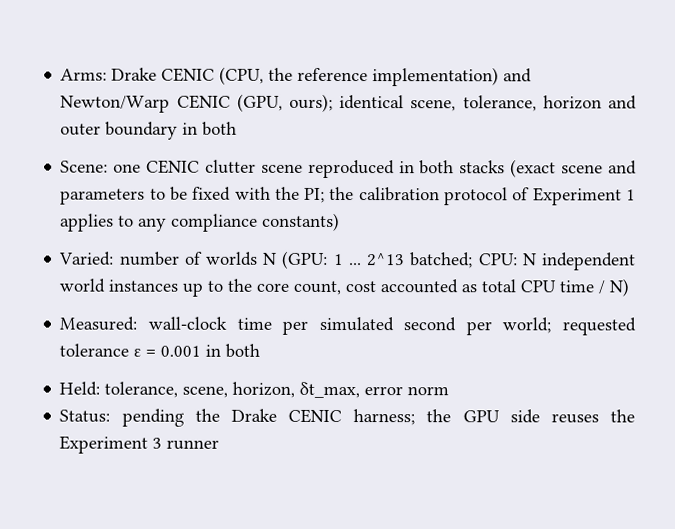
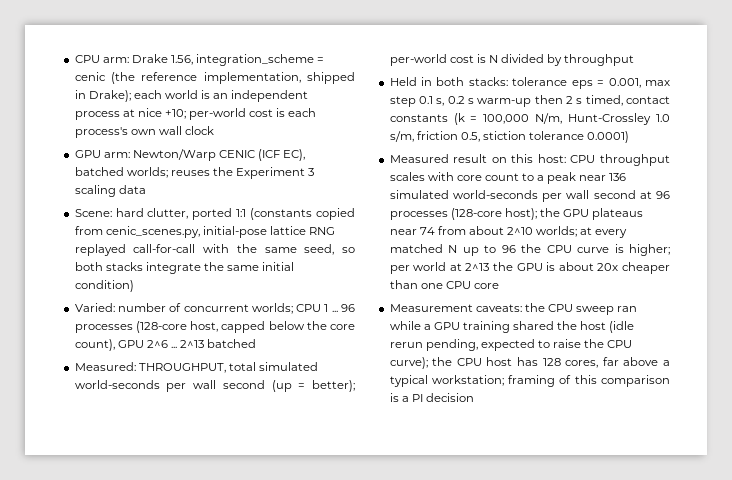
[60,66,533,87] [60,93,637,113] [60,121,238,140] [60,159,637,179] [60,186,637,206] [60,212,341,232] [58,250,636,271] [59,278,630,297] [59,316,636,336] [59,343,261,358] [59,381,450,399] [59,408,635,427] [59,435,220,454] Arms: Drake CENIC (CPU, the reference implementation) and Newton/Warp CENIC (GPU, ours); identical scene, tolerance, horizon and outer boundary in both // Scene: one CENIC clutter scene reproduced in both stacks (exact scene and parameters to be fixed with the PI; the calibration protocol of Experiment 1 applies to any compliance constants) // Varied: number of worlds N (GPU: 1 ... 2^13 batched; CPU: N independent world instances up to the core count, cost accounted as total CPU time / N) // Measured: wall-clock time per simulated second per world; requested tolerance ε = 0.001 in both // Held: tolerance, scene, horizon, δt_max, error norm // Status: pending the Drake CENIC harness; the GPU side reuses the Experiment 3 runner -> [74,54,325,66] [74,72,355,84] [74,90,309,102] [74,108,317,120] [74,126,214,138] [74,149,306,161] [74,167,315,179] [74,185,146,197] [74,208,356,220] [74,226,336,238] [74,244,355,256] [74,262,295,274] [74,280,134,292] [74,303,355,314] [74,321,355,333] [74,339,257,351] [74,362,318,373] [74,380,355,392] [389,54,635,66] [389,77,670,89] [389,95,670,107] [389,113,670,125] [389,131,630,143] [389,154,670,166] [389,172,627,184] [389,190,670,202] [389,208,644,220] [389,226,628,238] [389,244,671,256] [389,262,670,274] [389,280,499,289] [389,303,638,315] [389,321,635,333] [389,339,633,351] [389,357,670,369] [389,375,670,387] [389,393,474,402] CPU arm: Drake 1.56, integration_scheme = cenic (the reference implementation, shipped in Drake); each world is an independent process at nice +10; per-world cost is each process's own wall clock // GPU arm: Newton/Warp CENIC (ICF EC), batched worlds; reuses the Experiment 3 scaling data // Scene: hard clutter, ported 1:1 (constants copied from cenic_scenes.py, initial-pose lattice RNG replayed call-for-call with the same seed, so both stacks integrate the same initial condition) // Varied: number of concurrent worlds; CPU 1 ... 96 processes (128-core host, capped below the core count), GPU 2^6 ... 2^13 batched // Measured: THROUGHPUT, total simulated world-seconds per wall second (up = better); per-world cost is N divided by throughput // Held in both stacks: tolerance eps = 0.001, max step 0.1 s, 0.2 s warm-up then 2 s timed, contact constants (k = 100,000 N/m, Hunt-Crossley 1.0 s/m, friction 0.5, stiction tolerance 0.0001) // Measured result on this host: CPU throughput scales with core count to a peak near 136 simulated world-seconds per wall second at 96 processes (128-core host); the GPU plateaus near 74 from about 2^10 worlds; at every matched N up to 96 the CPU curve is higher; per world at 2^13 the GPU is about 20x cheaper than one CPU core // Measurement caveats: the CPU sweep ran while a GPU training shared the host (idle rerun pending, expected to raise the CPU curve); the CPU host has 128 cores, far above a typical workstation; framing of this comparison is a PI decision

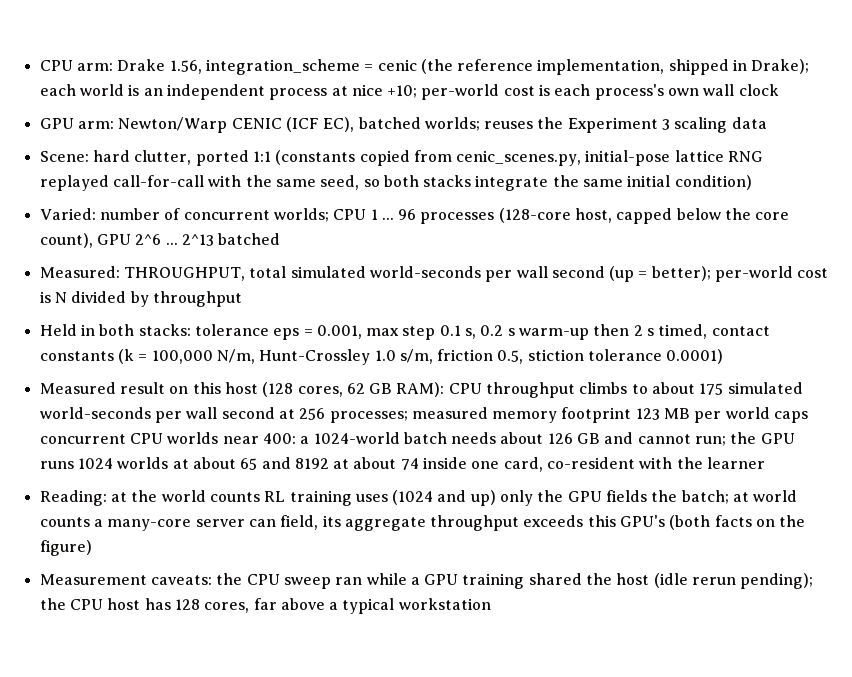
[537,154,670,166] [389,172,627,184] host: CPU throughput scales with core count to a peak near 136 -> [224,382,724,398] host (128 cores, 62 GB RAM): CPU throughput climbs to about 175
[656,191,670,199] [389,208,644,220] [389,226,628,238] [389,244,671,256] [389,262,670,274] [389,280,499,289] 96 processes (128-core host); the GPU plateaus near 74 from about 2^10 worlds; at every matched N up to 96 the CPU curve is higher; per world at 2^13 the GPU is about 20x cheaper than one CPU core -> [299,407,809,423] [39,432,795,446] [39,457,766,472] [39,490,798,506] [39,515,806,531] [39,540,92,556] 256 processes; measured memory footprint 123 MB per world caps concurrent CPU worlds near 400: a 1024-world batch needs about 126 GB and cannot run; the GPU runs 1024 worlds at about 65 and 8192 at about 74 inside one card, co-resident with the learner // Reading: at the world counts RL training uses (1024 and up) only the GPU fields the batch; at world counts a many-core server can field, its aggregate throughput exceeds this GPU's (both facts on the figure)
[425,339,633,351] [389,357,428,369] pending, expected to raise the CPU curve); -> [740,573,814,589] pending);
[431,375,670,387] [389,393,474,402] workstation; framing of this comparison is a PI decision -> [398,598,491,610] workstation

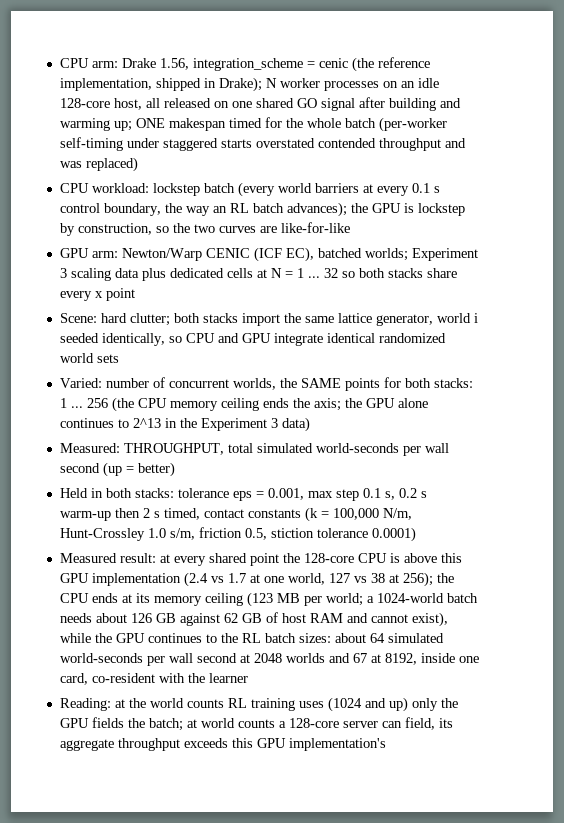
[39,84,779,100] each world is an independent process at nice +10; per-world cost is each process's own wall clock -> [265,78,439,91] [59,97,461,111] [59,117,447,132] [59,137,466,151] [59,157,138,172] [59,182,440,197] [59,202,465,217] [59,222,350,236] N worker processes on an idle 128-core host, all released on one shared GO signal after building and warming up; ONE makespan timed for the whole batch (per-worker self-timing under staggered starts overstated contended throughput and was replaced) // CPU workload: lockstep batch (every world barriers at every 0.1 s control boundary, the way an RL batch advances); the GPU is lockstep by construction, so the two curves are like-for-like
[484,117,564,129] reuses the -> (408, 254) none
[39,150,764,166] [39,175,752,191] [39,208,790,224] [39,233,281,248] // Scene: hard clutter, ported 1:1 (constants copied from cenic_scenes.py, initial-pose lattice RNG replayed call-for-call with the same seed, so both stacks integrate the same initial condition) // Varied: number of concurrent worlds; CPU 1 ... 96 processes (128-core host, capped below the core count), GPU 2^6 ... 2^13 batched -> [141,268,457,281] [59,288,135,301] [59,313,478,326] [59,333,446,346] [59,353,119,363] [59,377,473,391] [59,397,428,412] [59,417,310,432] plus dedicated cells at N = 1 ... 32 so both stacks share every x point // Scene: hard clutter; both stacks import the same lattice generator, world i seeded identically, so CPU and GPU integrate identical randomized world sets // Varied: number of concurrent worlds, the SAME points for both stacks: 1 ... 256 (the CPU memory ceiling ends the axis; the GPU alone continues to 2^13 in the Experiment 3 data)
[651,266,829,282] [39,291,242,307] better); per-world cost is N divided by throughput -> [137,462,175,477] better)
[119,382,803,398] [39,407,809,423] [39,432,296,444] result on this host (128 cores, 62 GB RAM): CPU throughput climbs to about 175 simulated world-seconds per wall second at 256 processes; measured memory footprint 123 MB per world caps concurrent CPU worlds near 400: -> [119,553,462,566] [59,572,454,587] [59,592,363,607] result: at every shared point the 128-core CPU is above this GPU implementation (2.4 vs 1.7 at one world, 127 vs 38 at 256); the CPU ends at its memory ceiling (123 MB per world;
[604,432,795,446] [39,457,419,470] and cannot run; the GPU runs 1024 worlds at about 65 and 8192 at about 74 -> [179,612,448,627] [59,633,444,643] [59,653,417,666] against 62 GB of host RAM and cannot exist), while the GPU continues to the RL batch sizes: about 64 simulated world-seconds per wall second at 2048 worlds and 67 at 8192,
[107,519,192,531] many-core -> [288,718,339,728] 128-core
[620,515,806,530] [39,540,92,556] [39,573,814,589] [39,598,491,614] GPU's (both facts on the figure) // Measurement caveats: the CPU sweep ran while a GPU training shared the host (idle rerun pending); the CPU host has 128 cores, far above a typical workstation -> [256,738,386,751] GPU implementation's

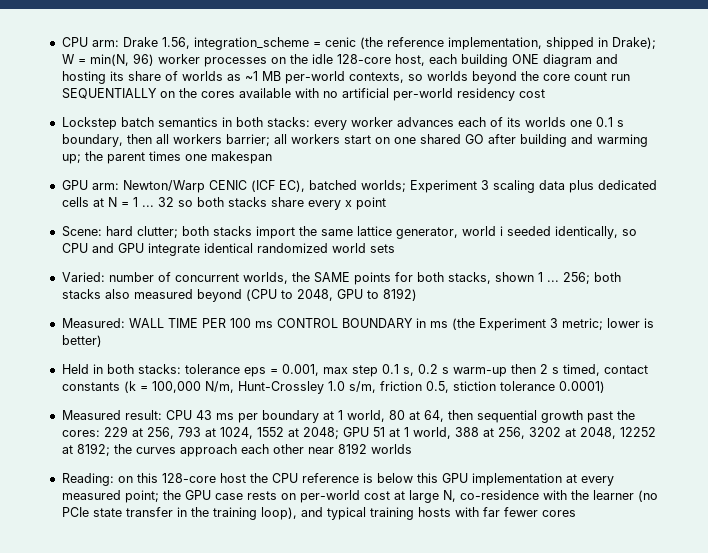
[265,78,277,88] N -> [61,53,154,66] W = min(N, 96)
[400,81,415,88] an -> [289,54,308,64] the
[145,98,211,108] all released -> [428,54,618,67] [61,71,630,84] [61,88,545,101] [61,117,624,130] [61,134,371,147] each building ONE diagram and hosting its share of worlds as ~1 MB per-world contexts, so worlds beyond the core count run SEQUENTIALLY on the cores available with no artificial per-world residency cost // Lockstep batch semantics in both stacks: every worker advances each of its worlds one 0.1 s boundary, then all workers barrier; all workers start
[320,98,355,111] signal -> (484, 139) none
[135,117,447,132] [59,137,466,151] [59,157,138,172] [59,182,440,197] [59,202,465,217] [59,222,350,236] ONE makespan timed for the whole batch (per-worker self-timing under staggered starts overstated contended throughput and was replaced) // CPU workload: lockstep batch (every world barriers at every 0.1 s control boundary, the way an RL batch advances); the GPU is lockstep by construction, so the two curves are like-for-like -> [84,151,272,164] the parent times one makespan
[433,378,473,388] [59,397,428,412] [59,417,310,432] [59,443,449,456] [59,462,134,477] stacks: 1 ... 256 (the CPU memory ceiling ends the axis; the GPU alone continues to 2^13 in the Experiment 3 data) // Measured: THROUGHPUT, total simulated world-seconds per wall second (up = -> [447,272,621,284] [61,288,417,302] [61,318,654,331] stacks, shown 1 ... 256; both stacks also measured beyond (CPU to 2048, GPU to 8192) // Measured: WALL TIME PER 100 ms CONTROL BOUNDARY in ms (the Experiment 3 metric; lower is
[159,553,462,566] [59,572,454,587] [59,592,478,607] [59,612,448,627] [59,633,444,643] [59,653,479,666] [59,673,248,685] [59,697,458,712] [59,717,453,731] [59,738,386,751] at every shared point the 128-core CPU is above this GPU implementation (2.4 vs 1.7 at one world, 127 vs 38 at 256); the CPU ends at its memory ceiling (123 MB per world; a 1024-world batch needs about 126 GB against 62 GB of host RAM and cannot exist), while the GPU continues to the RL batch sizes: about 64 simulated world-seconds per wall second at 2048 worlds and 67 at 8192, inside one card, co-resident with the learner // Reading: at the world counts RL training uses (1024 and up) only the GPU fields the batch; at world counts a 128-core server can field, its aggregate throughput exceeds this GPU implementation's -> [165,410,635,423] [61,426,656,439] [61,443,412,457] [61,473,614,486] [61,490,658,503] [61,507,576,520] CPU 43 ms per boundary at 1 world, 80 at 64, then sequential growth past the cores: 229 at 256, 793 at 1024, 1552 at 2048; GPU 51 at 1 world, 388 at 256, 3202 at 2048, 12252 at 8192; the curves approach each other near 8192 worlds // Reading: on this 128-core host the CPU reference is below this GPU implementation at every measured point; the GPU case rests on per-world cost at large N, co-residence with the learner (no PCIe state transfer in the training loop), and typical training hosts with far fewer cores

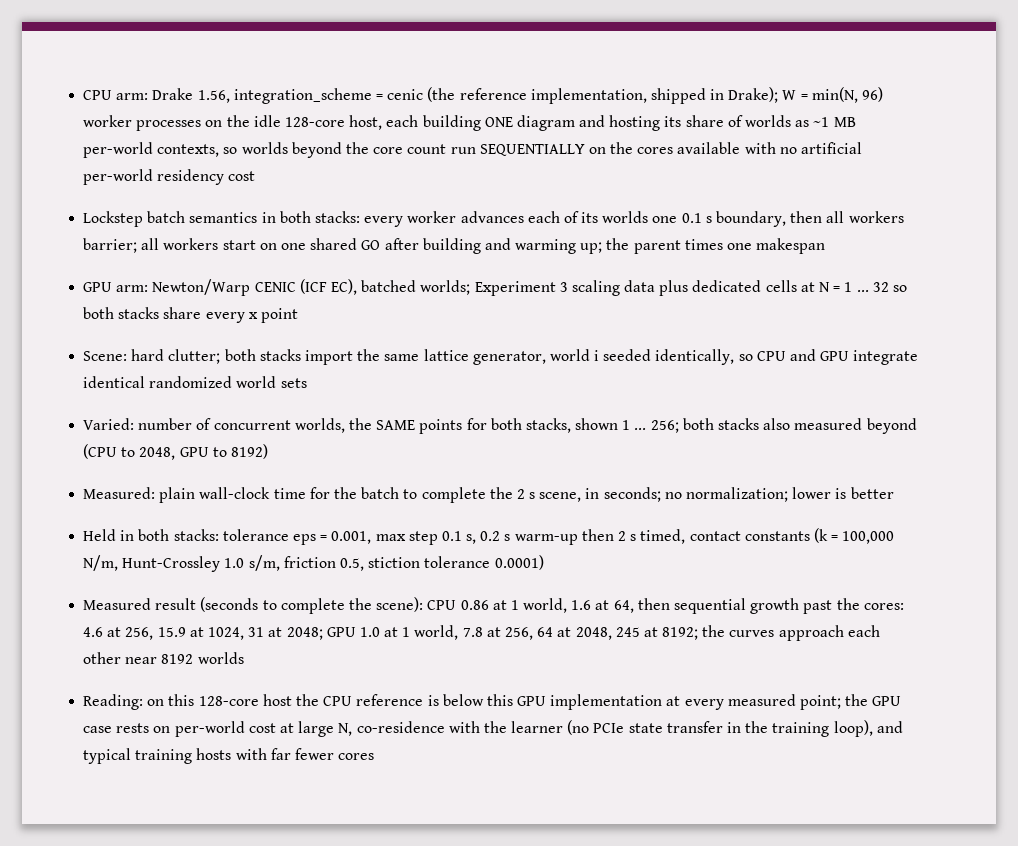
[128,318,603,331] WALL TIME PER 100 ms CONTROL BOUNDARY in ms (the Experiment 3 metric; -> [159,487,789,503] plain wall-clock time for the batch to complete the 2 s scene, in seconds; no normalization;
[61,335,102,347] better) -> [850,487,894,499] better
[124,410,405,423] result: CPU 43 ms per boundary at 1 world, 80 -> [155,597,592,614] result (seconds to complete the scene): CPU 0.86 at 1 world, 1.6
[103,426,201,439] 229 at 256, 793 -> [83,627,186,640] 4.6 at 256, 15.9
[256,427,284,437] 1552 -> [248,627,265,637] 31
[372,427,561,439] 51 at 1 world, 388 at 256, 3202 -> [359,625,554,640] 1.0 at 1 world, 7.8 at 256, 64
[619,427,656,437] 12252 -> [615,627,640,637] 245

